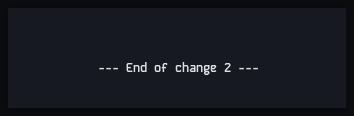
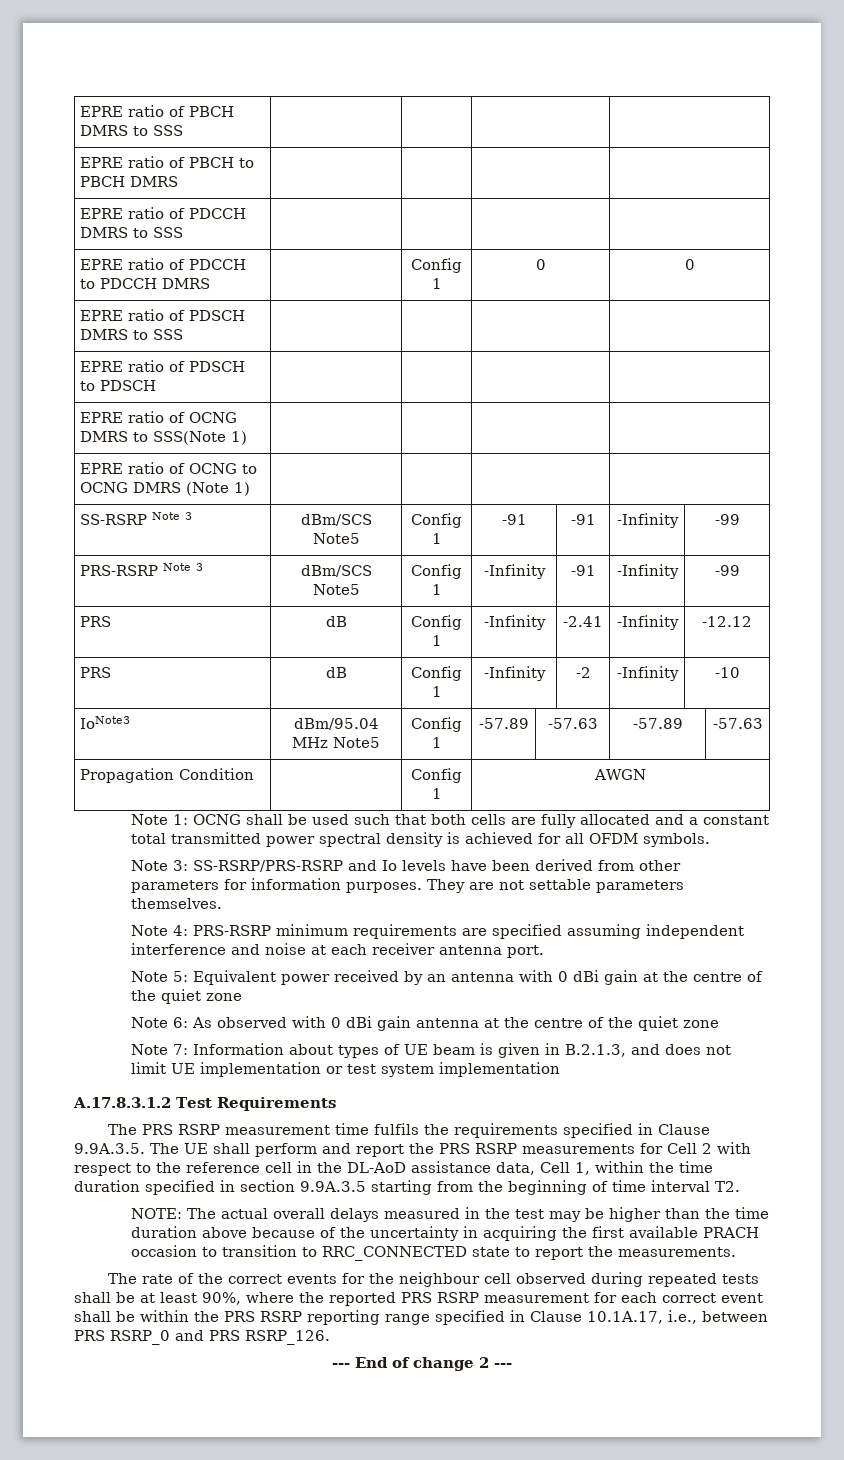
(98, 69) none -> [80,105,235,117] [80,125,184,136] [80,156,255,168] [80,176,179,187] [80,207,247,219] [80,227,184,238] [80,258,247,270] [80,278,211,289] [411,258,462,273] [431,278,442,289] [535,259,546,270] [684,259,695,270] [80,309,246,321] [80,329,184,340] [80,360,246,372] [80,380,157,391] [80,411,238,423] [80,431,248,445] [80,462,258,474] [80,482,251,496] [80,512,193,525] [300,514,372,526] [312,533,360,544] [411,513,462,528] [431,533,442,544] [501,514,527,525] [570,514,596,525] [616,513,679,528] [714,514,740,525] [80,563,204,576] [300,565,372,577] [312,584,360,595] [411,564,462,579] [431,584,442,595] [483,564,546,579] [570,565,596,576] [616,564,679,579] [714,565,740,576] [80,616,112,627] [325,616,347,627] [411,615,462,630] [431,635,442,646] [483,615,546,630] [563,616,603,627] [616,615,679,630] [702,616,752,627] [80,667,112,678] [325,667,347,678] [411,666,462,681] [431,686,442,697] [483,666,546,681] [575,667,591,678] [616,666,679,681] [714,667,740,678] [80,716,131,729] [293,718,379,730] [292,737,380,748] [411,717,462,732] [431,737,442,748] [478,718,529,729] [547,718,598,729] [632,718,683,729] [712,718,763,729] [80,768,255,783] [411,768,462,783] [431,788,442,799] [594,769,646,780] [131,814,770,828] [131,832,711,847] [131,859,682,872] [131,878,685,893] [131,898,223,909] [131,924,745,939] [131,943,545,958] [131,970,764,985] [131,989,243,1004] [131,1016,720,1031] [131,1043,732,1058] [131,1062,561,1077] [73,1097,336,1111] [108,1123,711,1138] [74,1142,751,1157] [74,1161,713,1176] [74,1180,740,1195] [131,1207,770,1222] [131,1226,760,1241] [131,1245,737,1261] [108,1272,760,1287] [74,1292,763,1306] [74,1310,768,1325] [74,1330,330,1345] EPRE ratio of PBCH DMRS to SSS | | | | // EPRE ratio of PBCH to PBCH DMRS | | | | // EPRE ratio of PDCCH DMRS to SSS | | | | // EPRE ratio of PDCCH to PDCCH DMRS | | Config 1 | 0 | 0 // EPRE ratio of PDSCH DMRS to SSS | | | | // EPRE ratio of PDSCH to PDSCH | | | | // EPRE ratio of OCNG DMRS to SSS(Note 1) | | | | // EPRE ratio of OCNG to OCNG DMRS (Note 1) | | | | // SS-RSRP Note 3 | dBm/SCS Note5 | Config 1 | -91 | -91 | -Infinity | -99 // PRS-RSRP Note 3 | dBm/SCS Note5 | Config 1 | -Infinity | -91 | -Infinity | -99 // PRS | dB | Config 1 | -Infinity | -2.41 | -Infinity | -12.12 // PRS | dB | Config 1 | -Infinity | -2 | -Infinity | -10 // IoNote3 | dBm/95.04 MHz Note5 | Config 1 | -57.89 | -57.63 | -57.89 | -57.63 // Propagation Condition | | Config 1 | AWGN // Note 1: OCNG shall be used such that both cells are fully allocated and a constant total transmitted power spectral density is achieved for all OFDM symbols. // Note 3: SS-RSRP/PRS-RSRP and Io levels have been derived from other parameters for information purposes. They are not settable parameters themselves. // Note 4: PRS-RSRP minimum requirements are specified assuming independent interference and noise at each receiver antenna port. // Note 5: Equivalent power received by an antenna with 0 dBi gain at the centre of the quiet zone // Note 6: As observed with 0 dBi gain antenna at the centre of the quiet zone // Note 7: Information about types of UE beam is given in B.2.1.3, and does not limit UE implementation or test system implementation // A.17.8.3.1.2 Test Requirements // The PRS RSRP measurement time fulfils the requirements specified in Clause 9.9A.3.5. The UE shall perform and report the PRS RSRP measurements for Cell 2 with respect to the reference cell in the DL-AoD assistance data, Cell 1, within the time duration specified in section 9.9A.3.5 starting from the beginning of time interval T2. // NOTE: The actual overall delays measured in the test may be higher than the time duration above because of the uncertainty in acquiring the first available PRACH occasion to transition to RRC_CONNECTED state to report the measurements. // The rate of the correct events for the neighbour cell observed during repeated tests shall be at least 90%, where the reported PRS RSRP measurement for each correct event shall be within the PRS RSRP reporting range specified in Clause 10.1A.17, i.e., between PRS RSRP_0 and PRS RSRP_126. //

